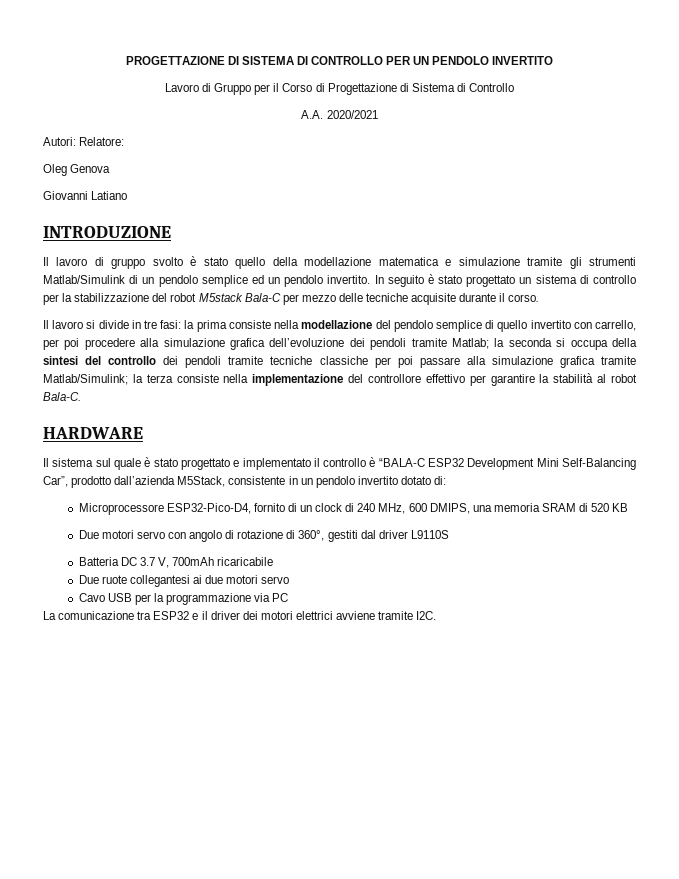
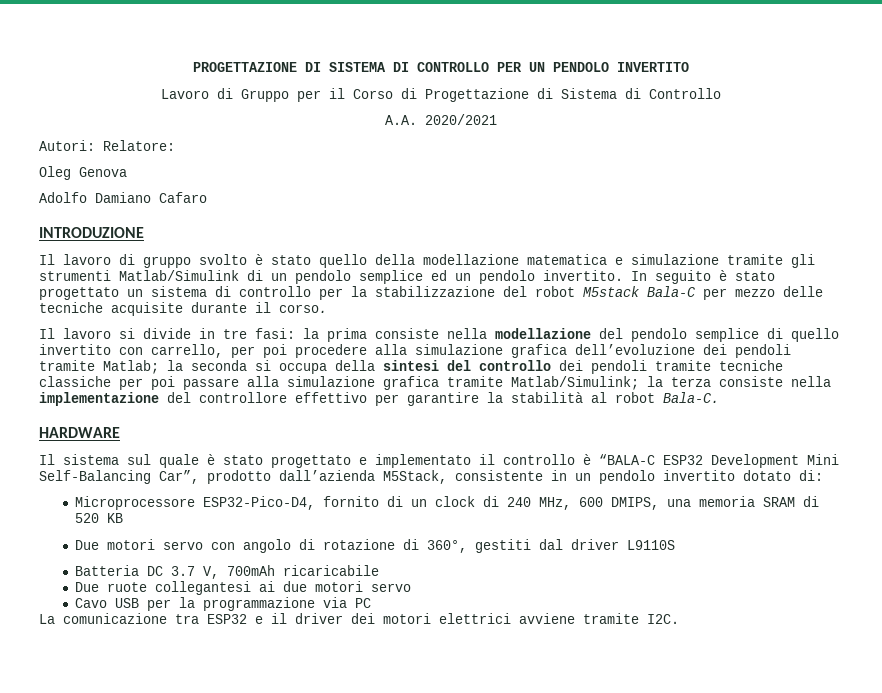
[43,191,128,200] Giovanni Latiano -> [39,192,207,203] Adolfo Damiano Cafaro

